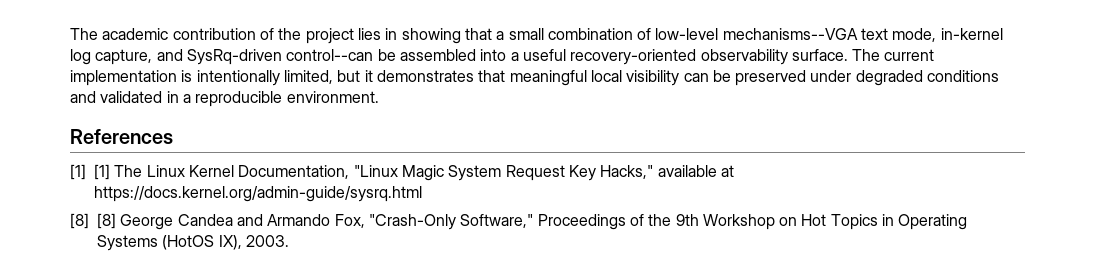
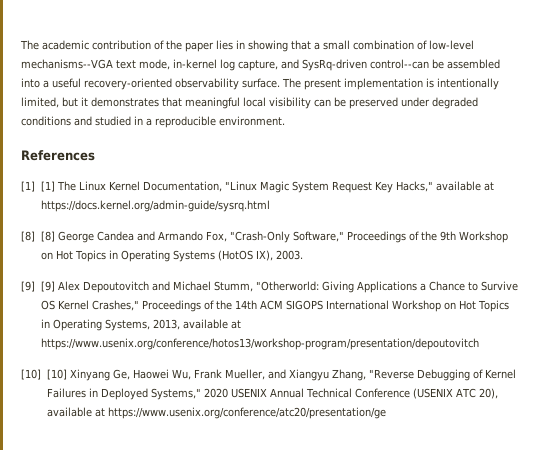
[305,28,354,44] project -> [185,42,214,52] paper
[884,49,935,61] current -> [304,79,341,90] present
[100,91,163,103] validated -> [95,116,131,126] studied
(289, 241) none -> [21,281,518,293] [40,300,510,312] [40,319,241,331] [40,338,479,350] [21,369,516,381] [46,388,499,400] [46,407,386,419] // [9] [9] Alex Depoutovitch and Michael Stumm, "Otherworld: Giving Applications a Chance to Survive OS Kernel Crashes," Proceedings of the 14th ACM SIGOPS International Workshop on Hot Topics in Operating Systems, 2013, available at https://www.usenix.org/conference/hotos13/workshop-program/presentation/depoutovitch // [10] [10] Xinyang Ge, Haowei Wu, Frank Mueller, and Xiangyu Zhang, "Reverse Debugging of Kernel Failures in Deployed Systems," 2020 USENIX Annual Technical Conference (USENIX ATC 20), available at https://www.usenix.org/conference/atc20/presentation/ge

